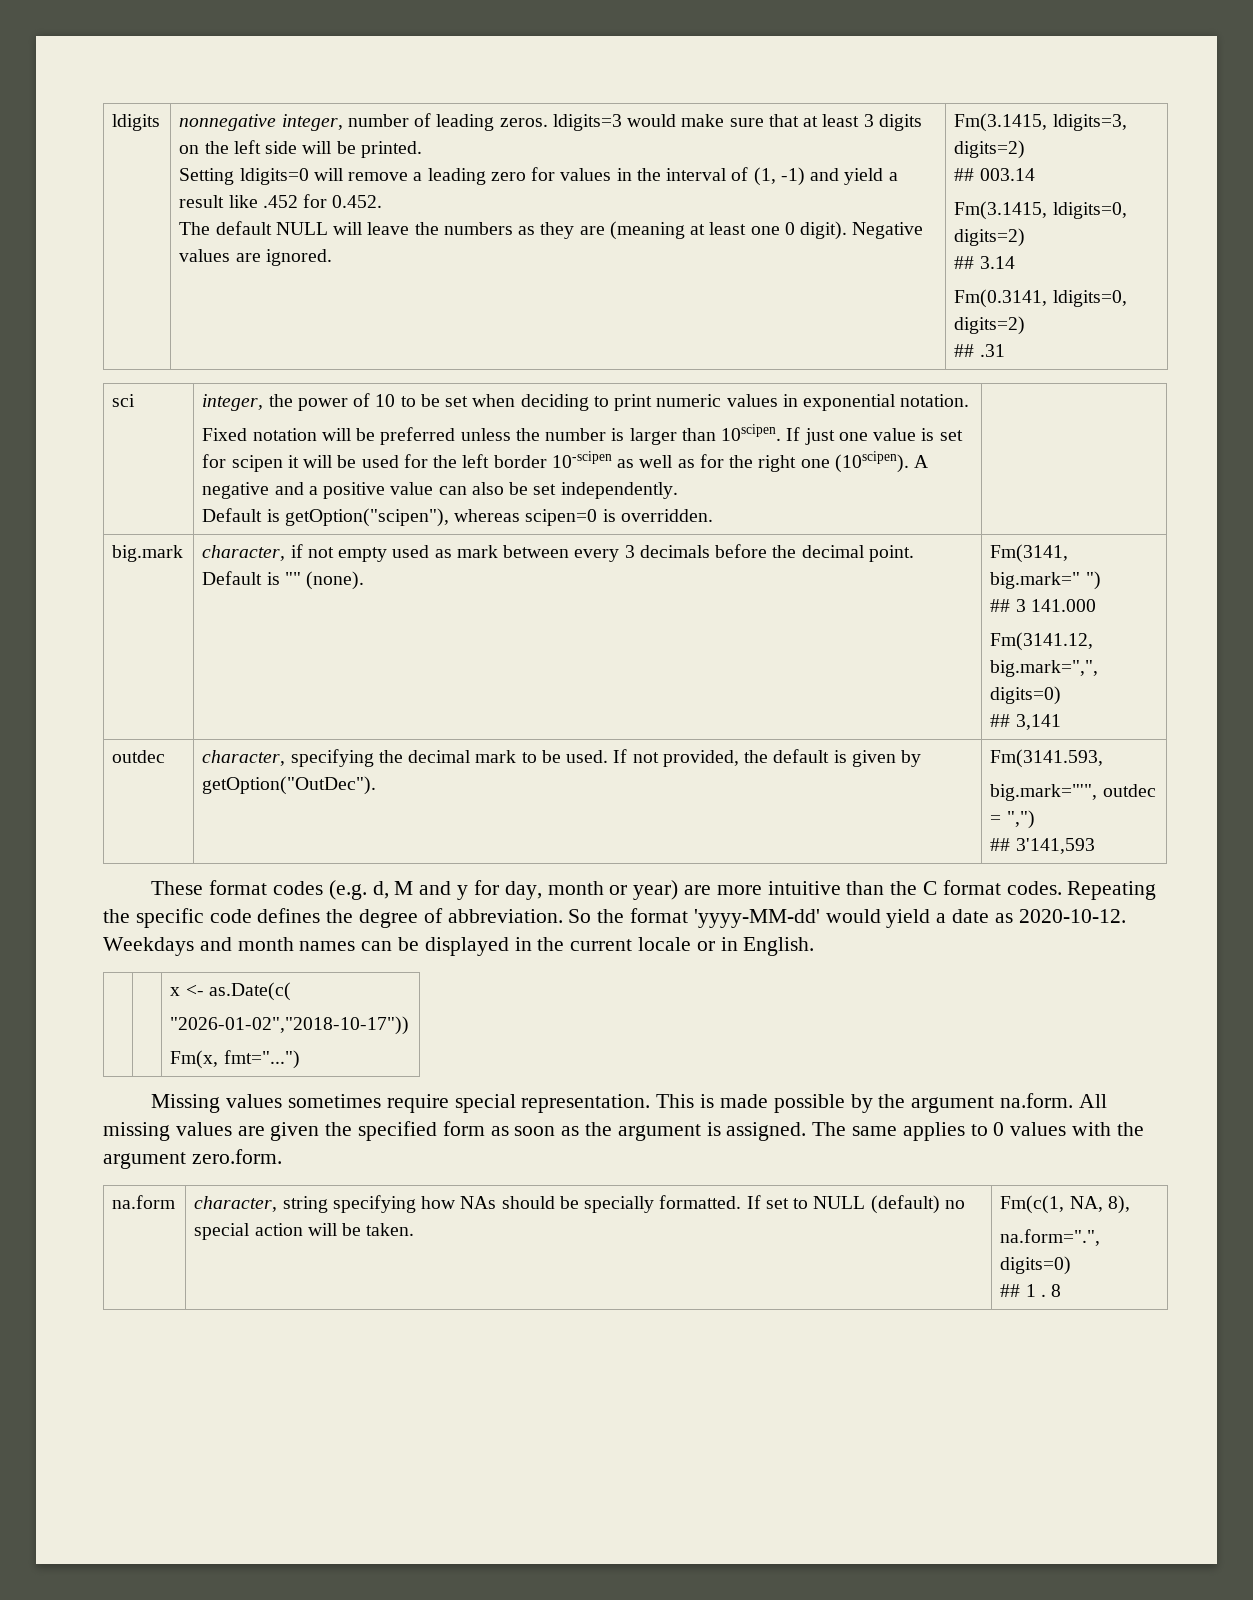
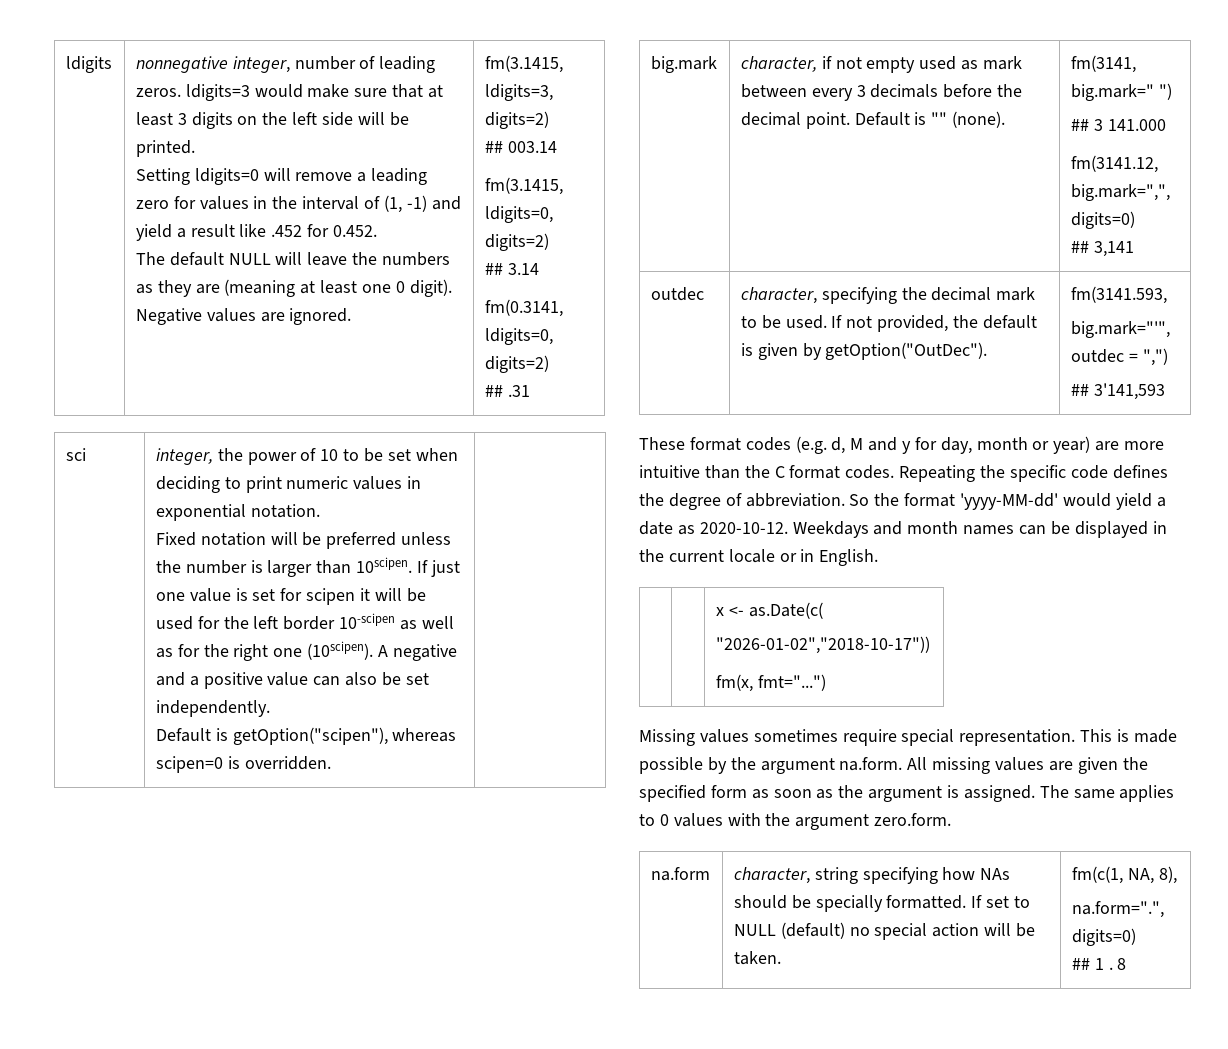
[954,113,1048,132] Fm(3.1415, -> [484,55,563,73] fm(3.1415,
[954,201,1048,220] Fm(3.1415, -> [484,177,563,195] fm(3.1415,
[954,289,1048,308] Fm(0.3141, -> [484,299,563,317] fm(0.3141,
[990,544,1069,563] Fm(3141, -> [1070,55,1136,73] fm(3141,
[990,632,1094,651] Fm(3141.12, -> [1070,155,1158,173] fm(3141.12,
[990,749,1104,768] Fm(3141.593, -> [1070,286,1167,304] fm(3141.593,
[170,1050,219,1069] Fm(x, -> [715,674,753,692] fm(x,
[1000,1195,1065,1214] Fm(c(1, -> [1071,866,1123,884] fm(c(1,

